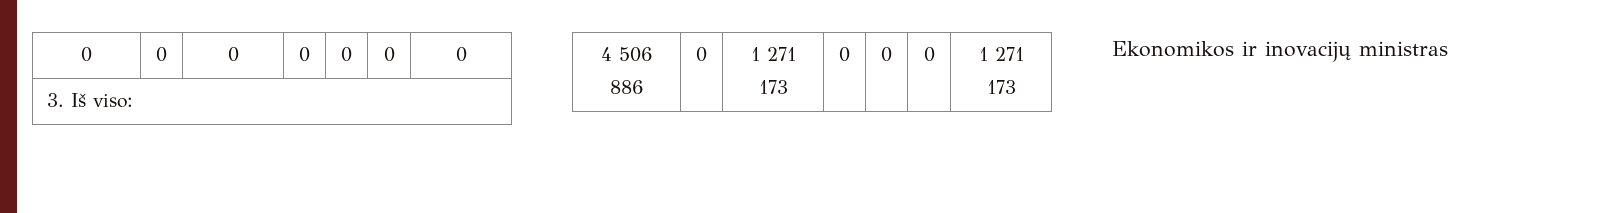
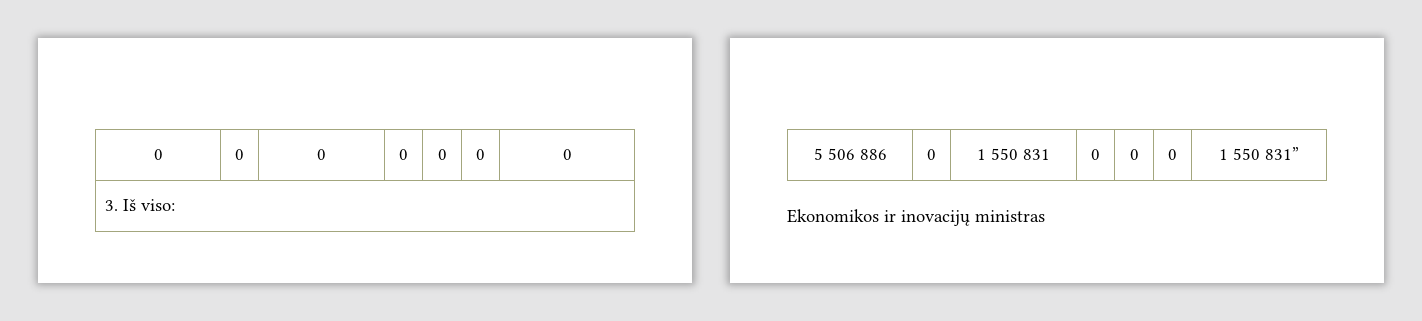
[601,47,612,61] 4 -> [813,148,823,160] 5
[766,47,796,61] [758,80,788,94] 271 173 -> [991,148,1050,160] 550 831
[994,47,1024,61] [986,80,1016,94] 271 173 -> [1233,147,1299,160] 550 831”

